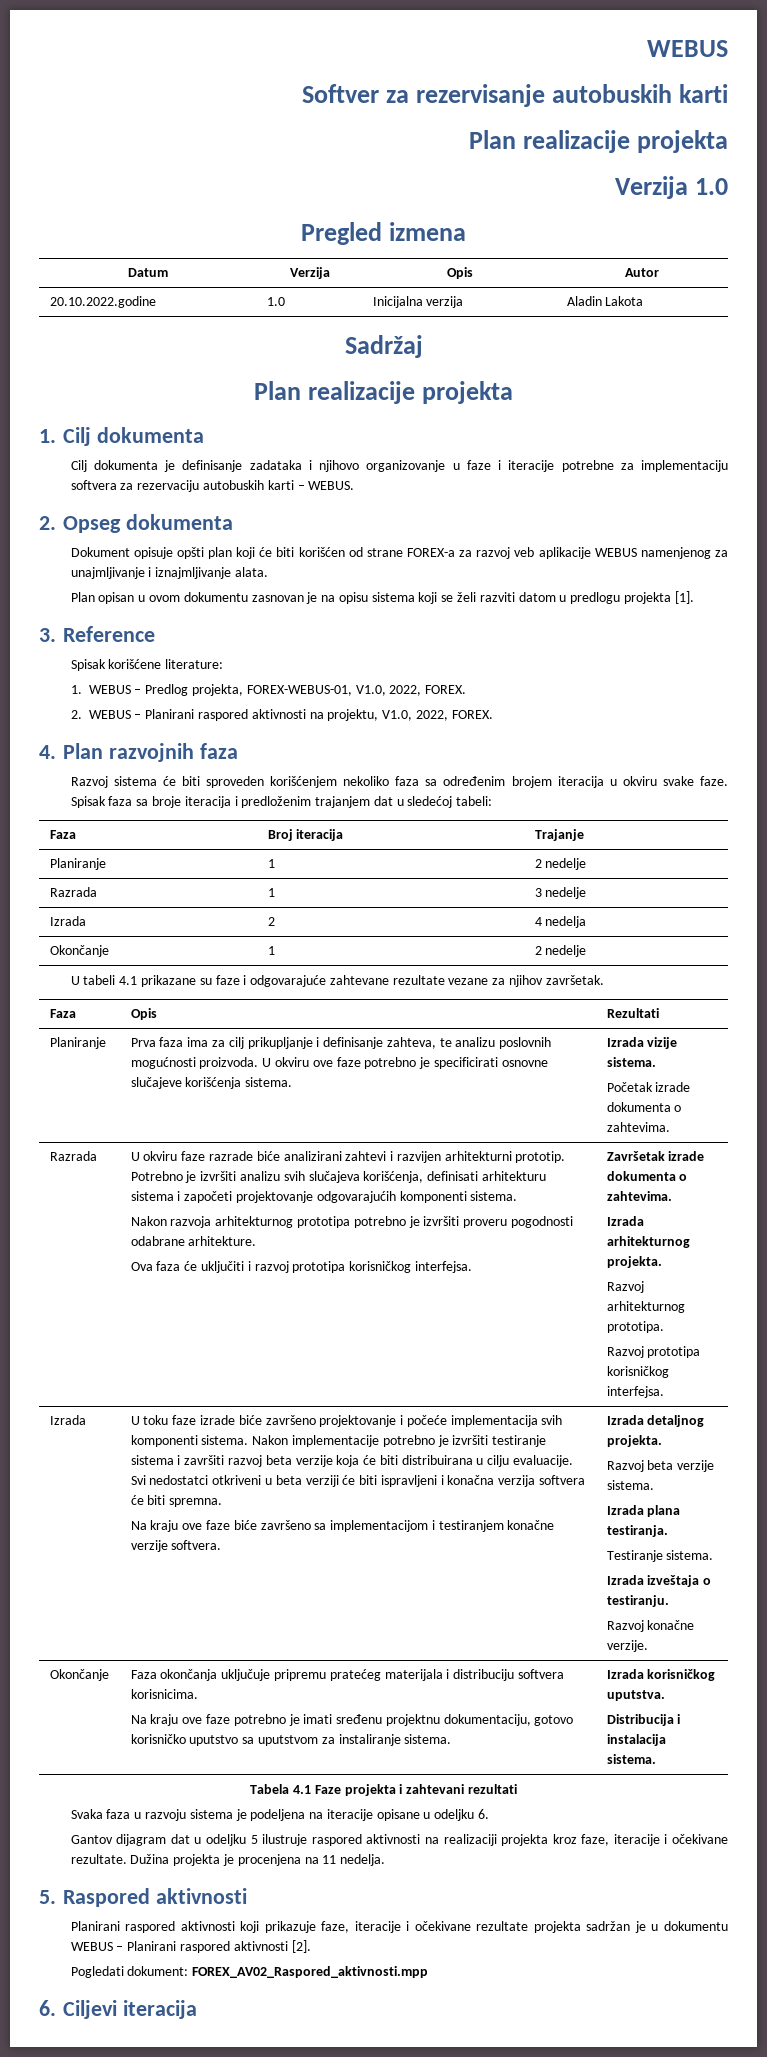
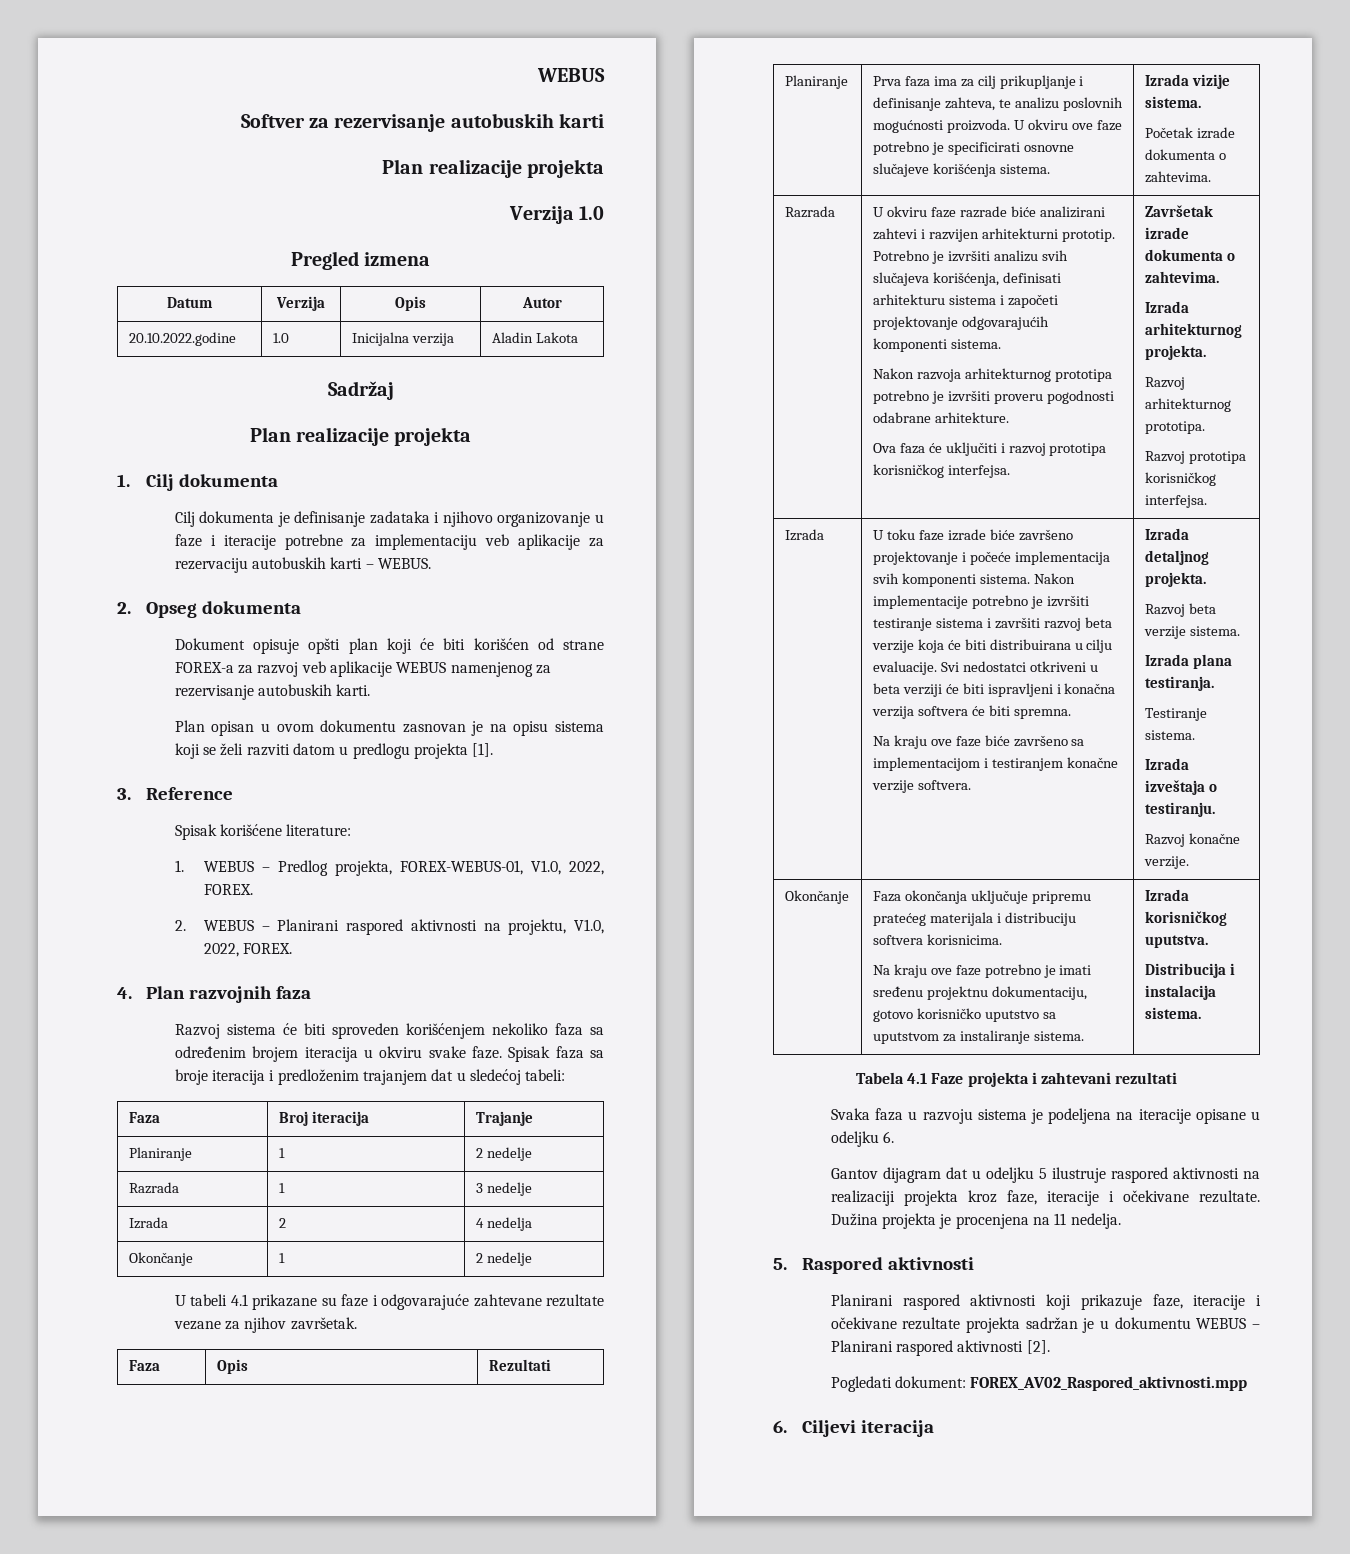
[70,480,117,490] softvera -> [485,534,581,550] veb aplikacije
[70,567,268,579] unajmljivanje i iznajmljivanje alata. -> [174,684,371,700] rezervisanje autobuskih karti.

